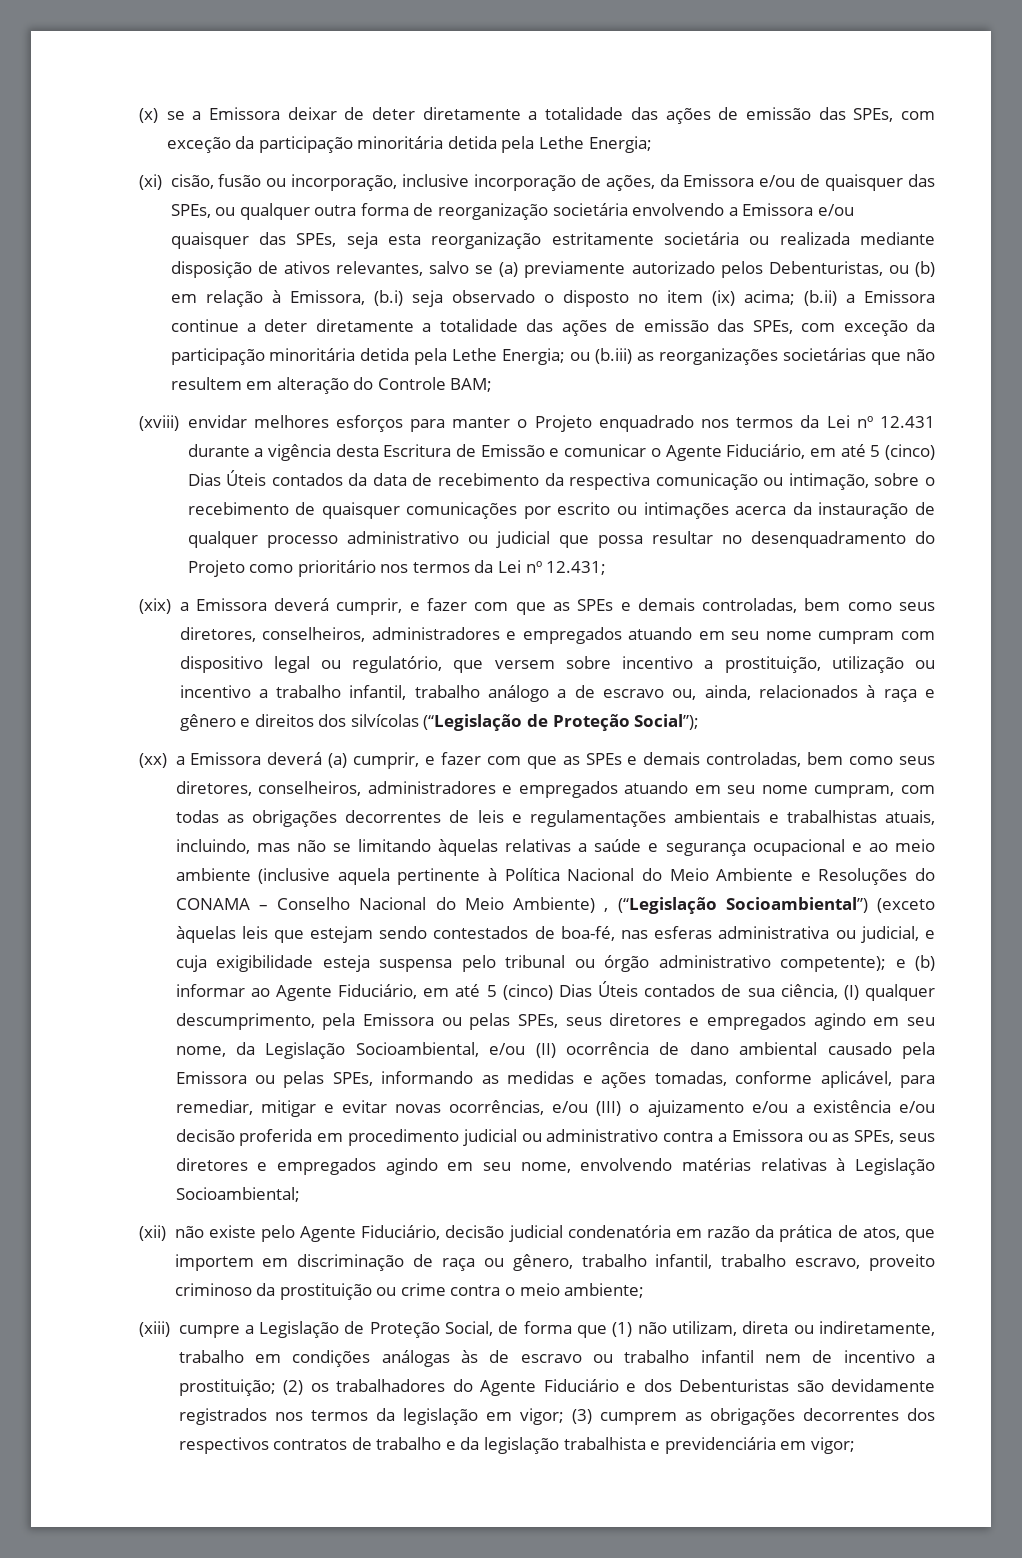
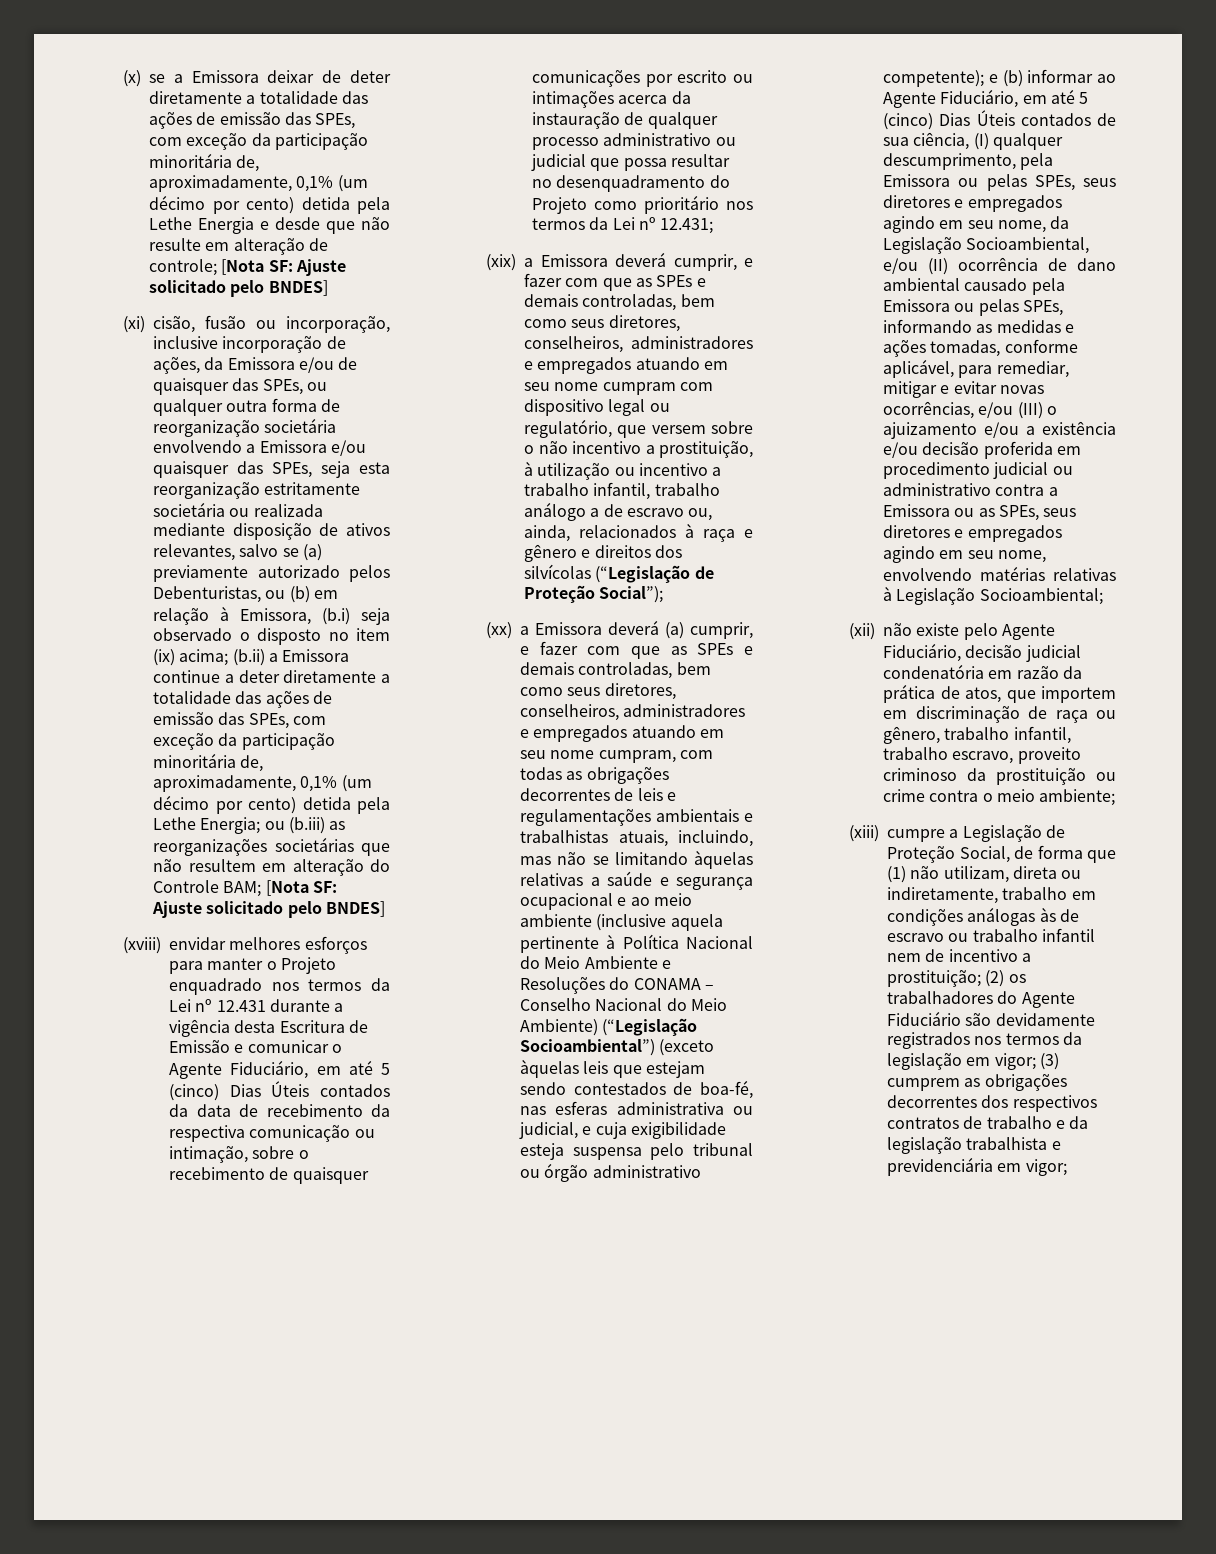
[447,136,652,153] detida pela Lethe Energia; -> [236,155,260,172] [149,175,368,192] [149,195,390,214] [149,217,390,234] [149,238,329,255] [149,259,347,276] [149,280,328,297] de, aproximadamente, 0,1% (um décimo por cento) detida pela Lethe Energia e desde que não resulte em alteração de controle; [Nota SF: Ajuste solicitado pelo BNDES]
(356, 354) none -> [240,755,264,772] [153,775,372,792] [153,795,297,814] de, aproximadamente, 0,1% (um décimo por cento)
(493, 385) none -> [265,880,338,896] [152,901,386,918] [Nota SF: Ajuste solicitado pelo BNDES]
(611, 662) none -> [524,441,568,454] o não
(821, 664) none -> [524,461,534,476] à
[604,908,609,912] , -> (599, 1027) none
[626,1379,790,1392] e dos Debenturistas -> (962, 1018) none

